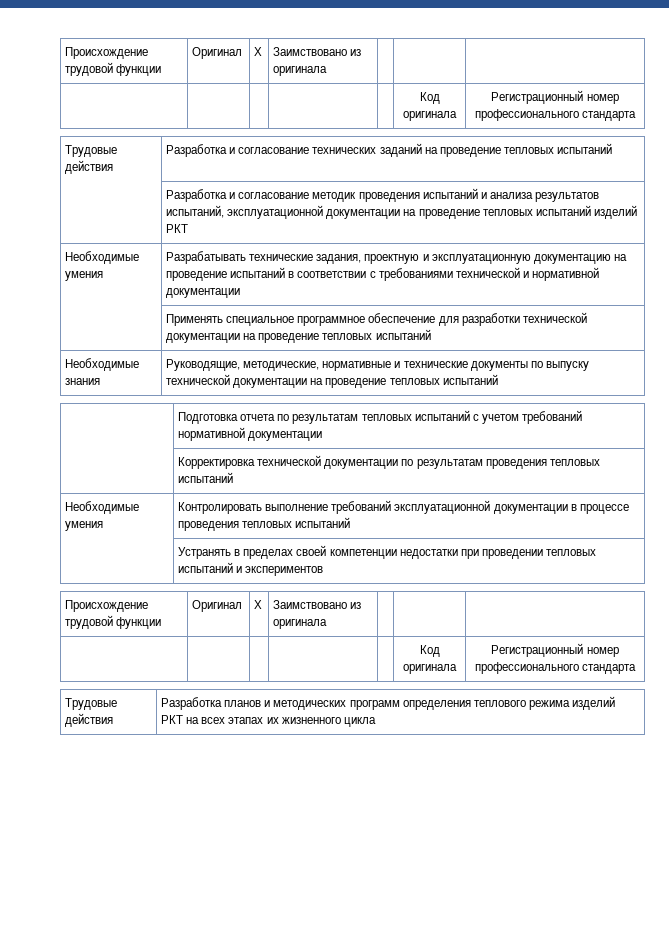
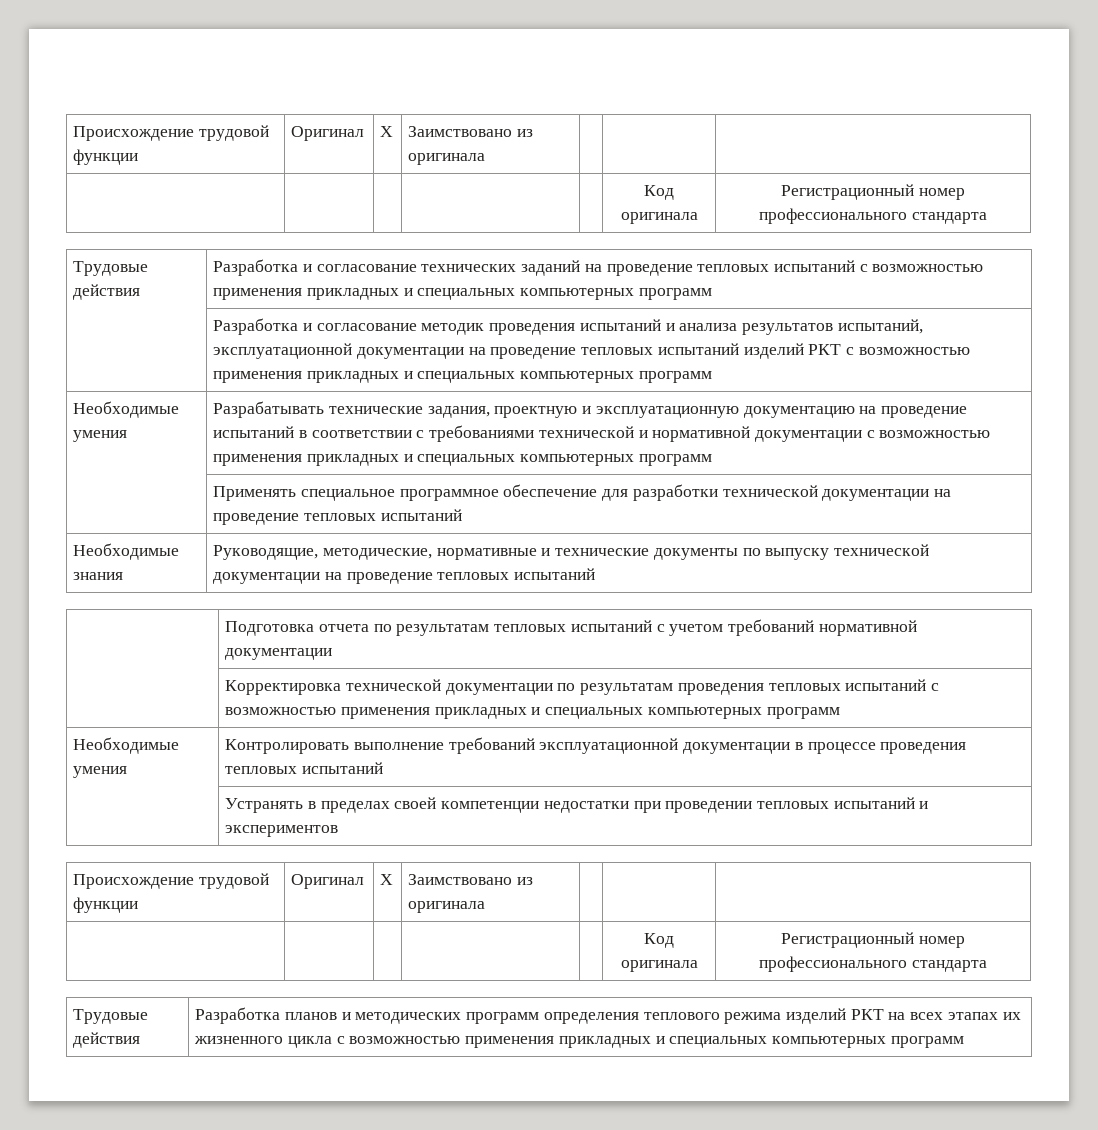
(612, 148) none -> [859,264,984,272] [213,288,712,300] с возможностью применения прикладных и специальных компьютерных программ
(189, 228) none -> [845,347,970,355] [213,371,712,383] с возможностью применения прикладных и специальных компьютерных программ
(241, 293) none -> [866,430,991,438] [213,454,712,466] с возможностью применения прикладных и специальных компьютерных программ
(234, 477) none -> [930,683,939,691] [225,707,840,719] с возможностью применения прикладных и специальных компьютерных программ
(376, 722) none -> [336,1036,964,1048] с возможностью применения прикладных и специальных компьютерных программ

